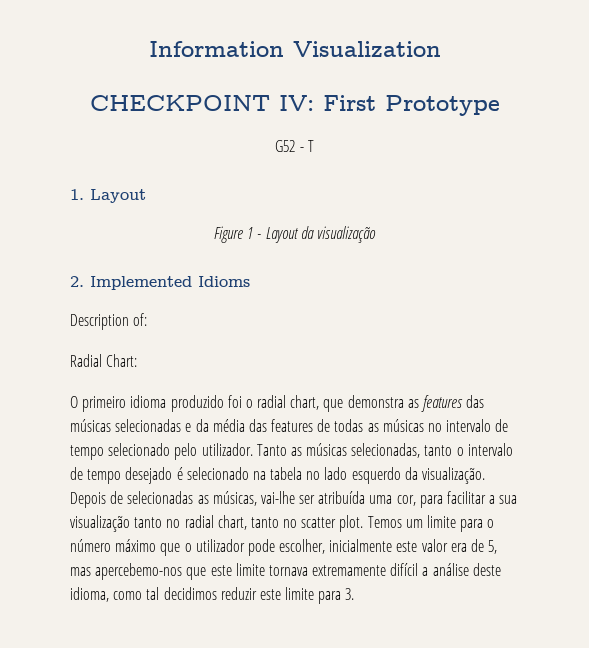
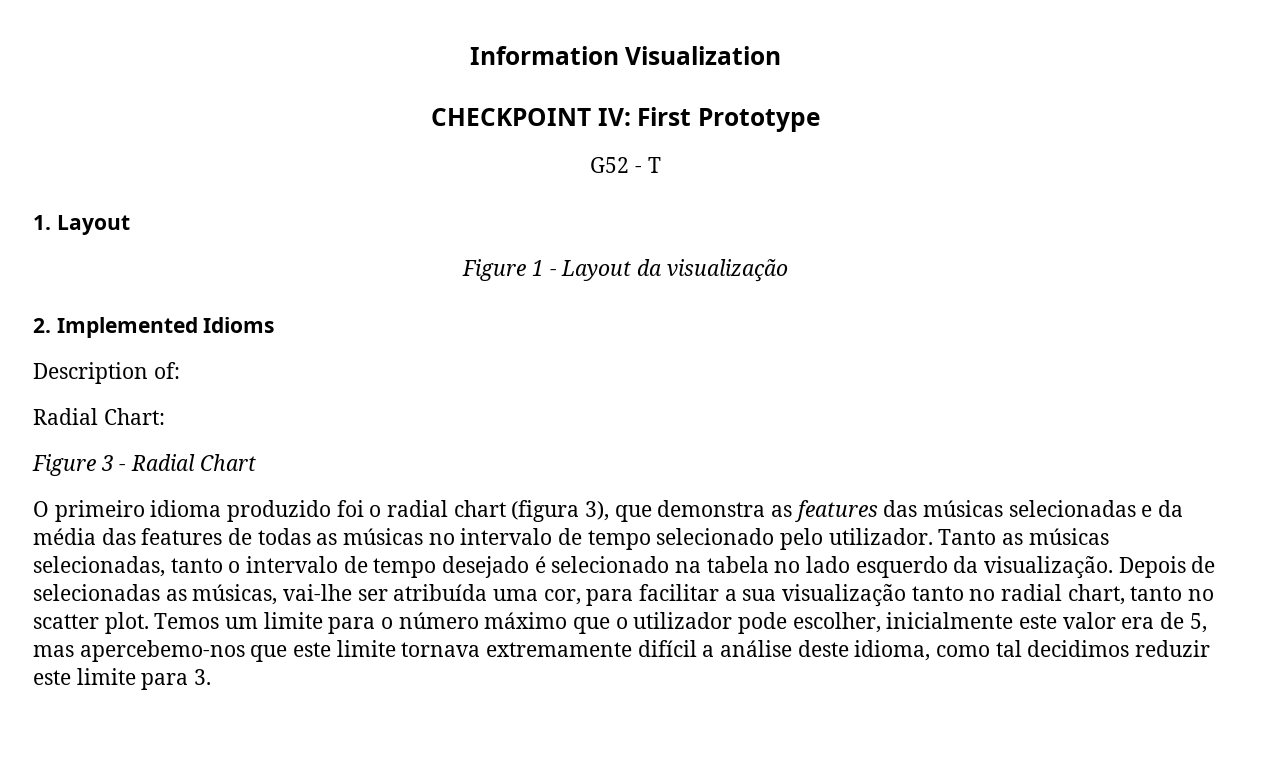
(138, 360) none -> [32,454,256,476] // Figure 3 - Radial Chart
[290,395,320,410] chart, -> [453,500,610,522] chart (figura 3),

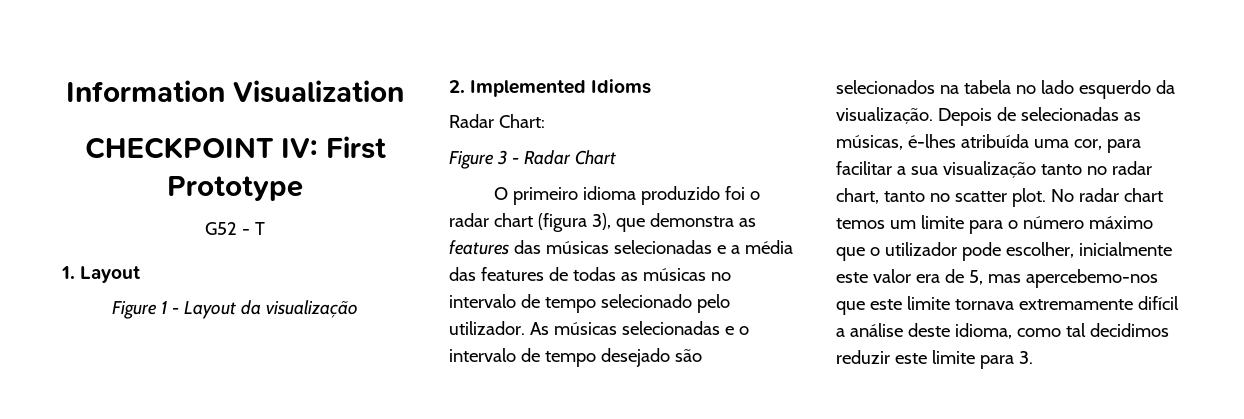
[33,362,180,384] [33,408,98,425] Description of: // Radial -> [449,114,494,128] Radar
[131,454,196,471] Radial -> [523,150,571,165] Radar
[387,500,449,517] radial -> [449,213,489,227] radar
[1158,500,1184,517] da -> [730,245,740,254] a
[938,528,1109,545] [33,556,223,577] Tanto as músicas selecionadas, tanto -> [529,321,734,335] As músicas selecionadas e
[534,556,670,573] é selecionado -> [674,349,702,362] [836,80,935,94] são selecionados
[283,584,388,601] vai-lhe ser -> [907,134,956,148] é-lhes
[1001,584,1063,601] radial -> [1111,161,1152,175] radar
[154,613,220,629] Temos -> [1050,188,1163,202] [836,218,885,229] No radar chart temos

